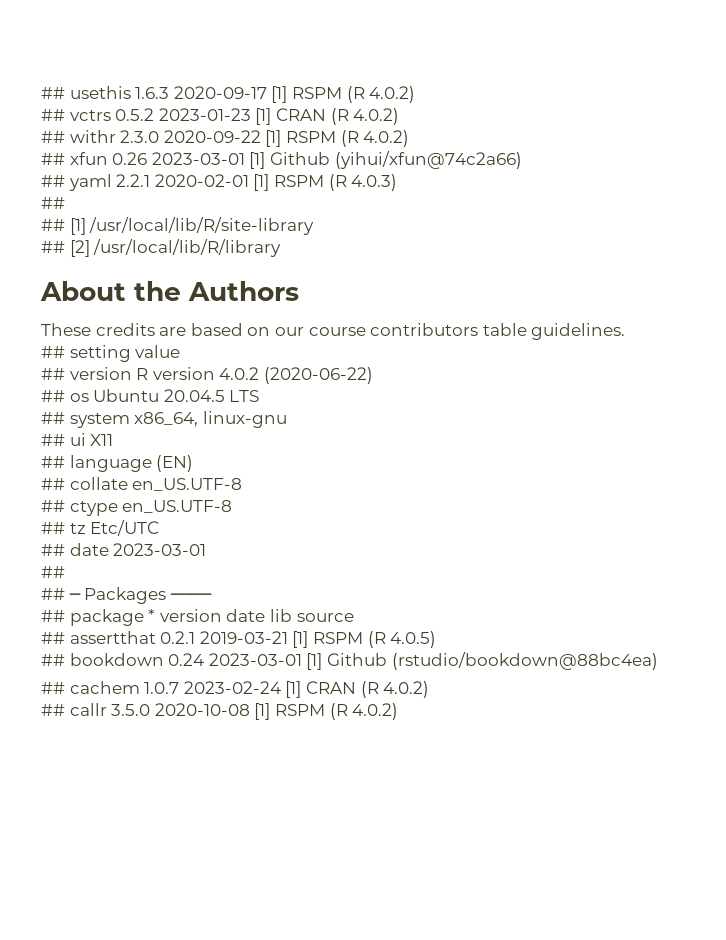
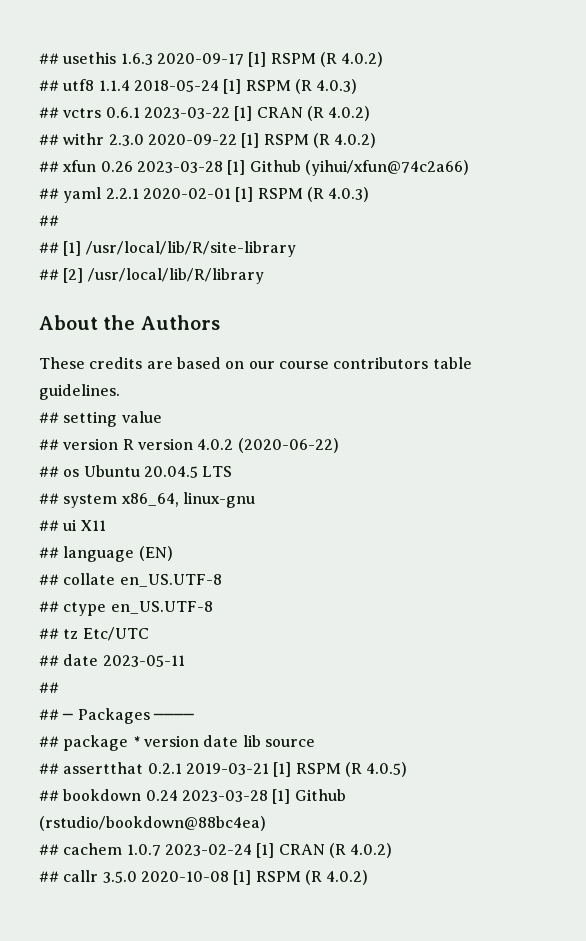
(416, 94) none -> [39,79,358,94] // ## utf8 1.1.4 2018-05-24 [1] RSPM (R 4.0.3)
[115,108,251,121] 0.5.2 2023-01-23 -> [105,107,230,119] 0.6.1 2023-03-22
[151,152,245,165] 2023-03-01 -> [136,161,223,173] 2023-03-28
[113,543,207,556] 2023-03-01 -> [102,655,185,667] 2023-05-11
[208,653,302,666] 2023-03-01 -> [181,790,268,802] 2023-03-28

